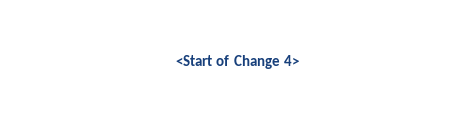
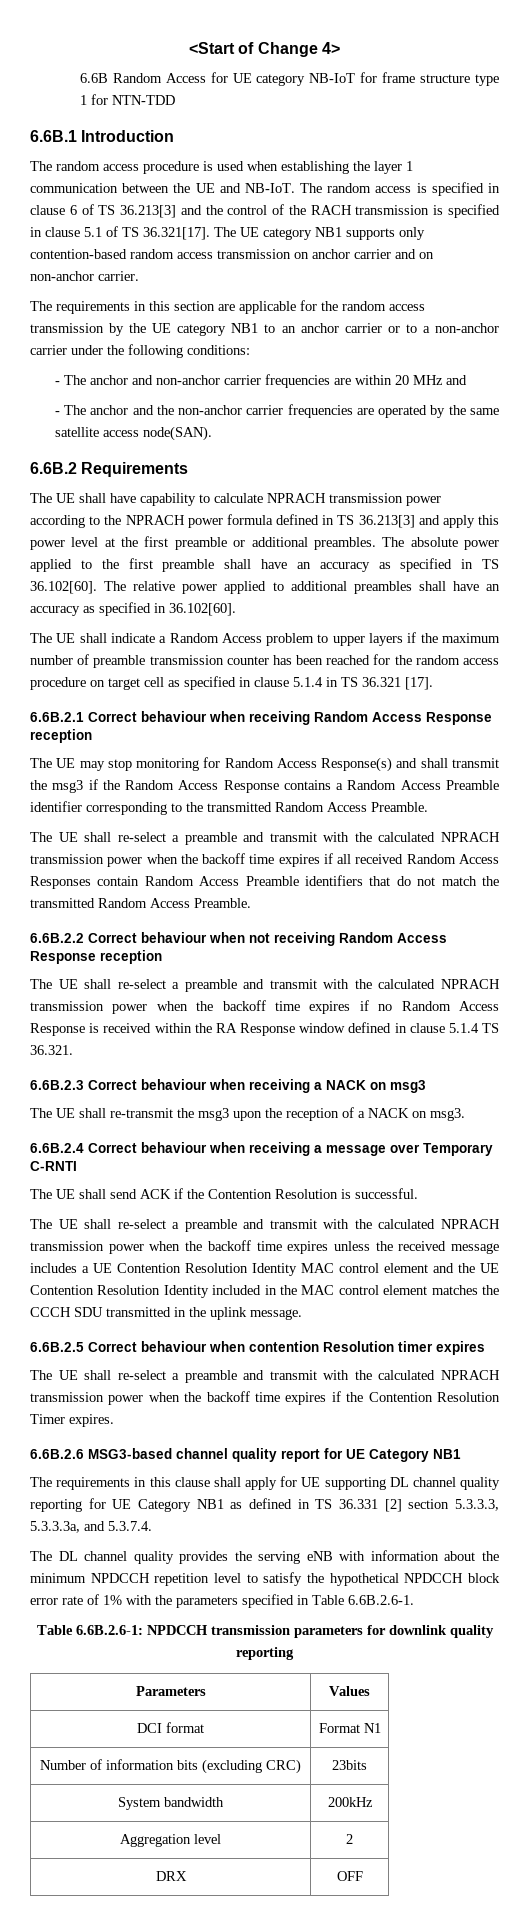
(299, 60) none -> [79,72,500,86] [79,94,175,105] [30,130,175,142] [30,161,413,174] [30,182,501,196] [30,204,501,218] [30,226,425,240] [30,249,434,259] [30,271,139,281] [30,300,425,314] [30,323,500,336] [30,344,250,358] [54,374,467,388] [54,404,500,418] [54,426,212,441] [30,462,189,477] [30,493,441,506] [30,514,500,528] [30,536,500,550] [30,558,499,572] [30,581,501,594] [30,602,236,616] [30,632,501,646] [30,654,500,668] [30,676,433,690] [30,711,492,725] [30,729,92,743] [30,757,499,772] [30,779,499,793] [30,801,428,815] [30,832,500,845] [30,853,499,867] [30,875,499,889] [30,898,251,908] [30,932,447,946] [30,950,162,964] [30,979,500,992] [30,1000,499,1014] [30,1022,500,1036] [30,1045,73,1055] [30,1079,426,1093] [30,1107,465,1121] [30,1142,493,1156] [30,1161,77,1171] [30,1188,418,1199] [30,1219,500,1232] [30,1240,499,1254] [30,1263,499,1276] [30,1285,499,1298] [30,1307,302,1320] [30,1341,485,1355] [30,1370,500,1383] [30,1391,500,1405] [30,1414,114,1427] [30,1448,461,1462] [30,1476,501,1490] [30,1498,500,1512] [30,1521,152,1533] [30,1550,500,1564] [30,1572,500,1586] [30,1594,414,1608] [36,1625,494,1638] [236,1647,294,1660] [135,1686,206,1696] [329,1686,370,1696] [137,1722,204,1733] [318,1723,381,1733] [40,1759,301,1774] [332,1760,367,1770] [118,1797,224,1810] [327,1797,373,1807] [120,1834,221,1847] [346,1834,353,1844] [155,1871,187,1881] [336,1871,363,1881] // 6.6B Random Access for UE category NB-IoT for frame structure type 1 for NTN-TDD // 6.6B.1 Introduction // The random access procedure is used when establishing the layer 1 communication between the UE and NB-IoT. The random access is specified in clause 6 of TS 36.213[3] and the control of the RACH transmission is specified in clause 5.1 of TS 36.321[17]. The UE category NB1 supports only contention-based random access transmission on anchor carrier and on non-anchor carrier. // The requirements in this section are applicable for the random access transmission by the UE category NB1 to an anchor carrier or to a non-anchor carrier under the following conditions: // - The anchor and non-anchor carrier frequencies are within 20 MHz and // - The anchor and the non-anchor carrier frequencies are operated by the same satellite access node(SAN). // 6.6B.2 Requirements // The UE shall have capability to calculate NPRACH transmission power according to the NPRACH power formula defined in TS 36.213[3] and apply this power level at the first preamble or additional preambles. The absolute power applied to the first preamble shall have an accuracy as specified in TS 36.102[60]. The relative power applied to additional preambles shall have an accuracy as specified in 36.102[60]. // The UE shall indicate a Random Access problem to upper layers if the maximum number of preamble transmission counter has been reached for the random access procedure on target cell as specified in clause 5.1.4 in TS 36.321 [17]. // 6.6B.2.1 Correct behaviour when receiving Random Access Response reception // The UE may stop monitoring for Random Access Response(s) and shall transmit the msg3 if the Random Access Response contains a Random Access Preamble identifier corresponding to the transmitted Random Access Preamble. // The UE shall re-select a preamble and transmit with the calculated NPRACH transmission power when the backoff time expires if all received Random Access Responses contain Random Access Preamble identifiers that do not match the transmitted Random Access Preamble. // 6.6B.2.2 Correct behaviour when not receiving Random Access Response reception // The UE shall re-select a preamble and transmit with the calculated NPRACH transmission power when the backoff time expires if no Random Access Response is received within the RA Response window defined in clause 5.1.4 TS 36.321. // 6.6B.2.3 Correct behaviour when receiving a NACK on msg3 // The UE shall re-transmit the msg3 upon the reception of a NACK on msg3. // 6.6B.2.4 Correct behaviour when receiving a message over Temporary C-RNTI // The UE shall send ACK if the Contention Resolution is successful. // The UE shall re-select a preamble and transmit with the calculated NPRACH transmission power when the backoff time expires unless the received message includes a UE Contention Resolution Identity MAC control element and the UE Contention Resolution Identity included in the MAC control element matches the CCCH SDU transmitted in the uplink message. // 6.6B.2.5 Correct behaviour when contention Resolution timer expires // The UE shall re-select a preamble and transmit with the calculated NPRACH transmission power when the backoff time expires if the Contention Resolution Timer expires. // 6.6B.2.6 MSG3-based channel quality report for UE Category NB1 // The requirements in this clause shall apply for UE supporting DL channel quality reporting for UE Category NB1 as defined in TS 36.331 [2] section 5.3.3.3, 5.3.3.3a, and 5.3.7.4. // The DL channel quality provides the serving eNB with information about the minimum NPDCCH repetition level to satisfy the hypothetical NPDCCH block error rate of 1% with the parameters specified in Table 6.6B.2.6-1. // Table 6.6B.2.6-1: NPDCCH transmission parameters for downlink quality reporting // Parameters | Values // DCI format | Format N1 // Number of information bits (excluding CRC) | 23bits // System bandwidth | 200kHz // Aggregation level | 2 // DRX | OFF

